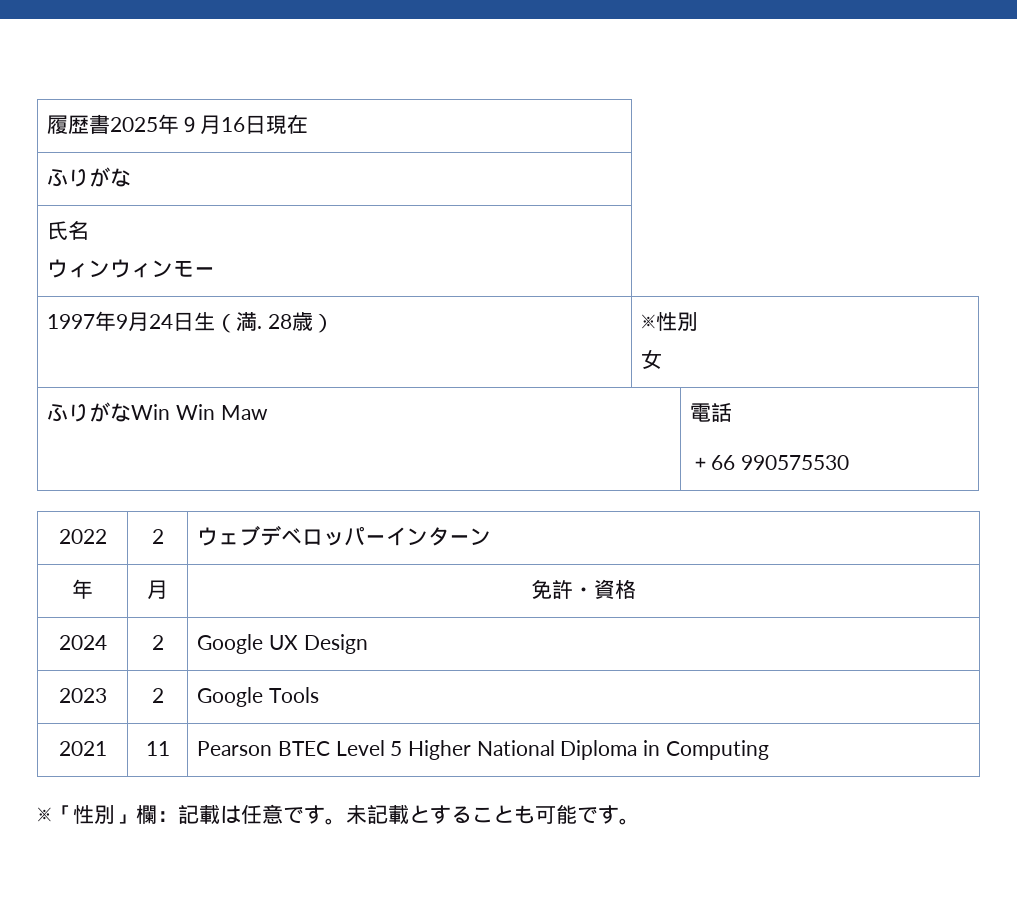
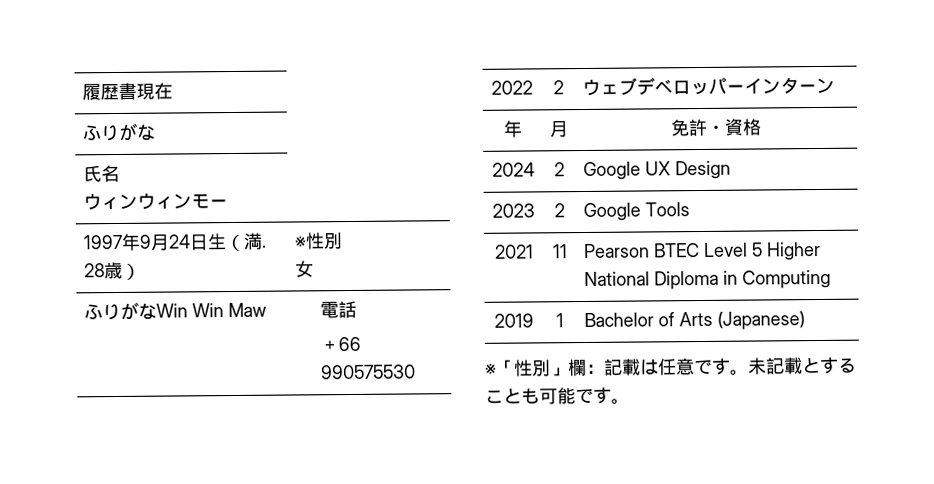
[110,114,267,134] 2025年９月16日 -> (137, 91) none
(769, 750) none -> [494,313,534,328] [556,313,564,328] [583,311,805,330] // 2019 | 1 | Bachelor of Arts (Japanese)

